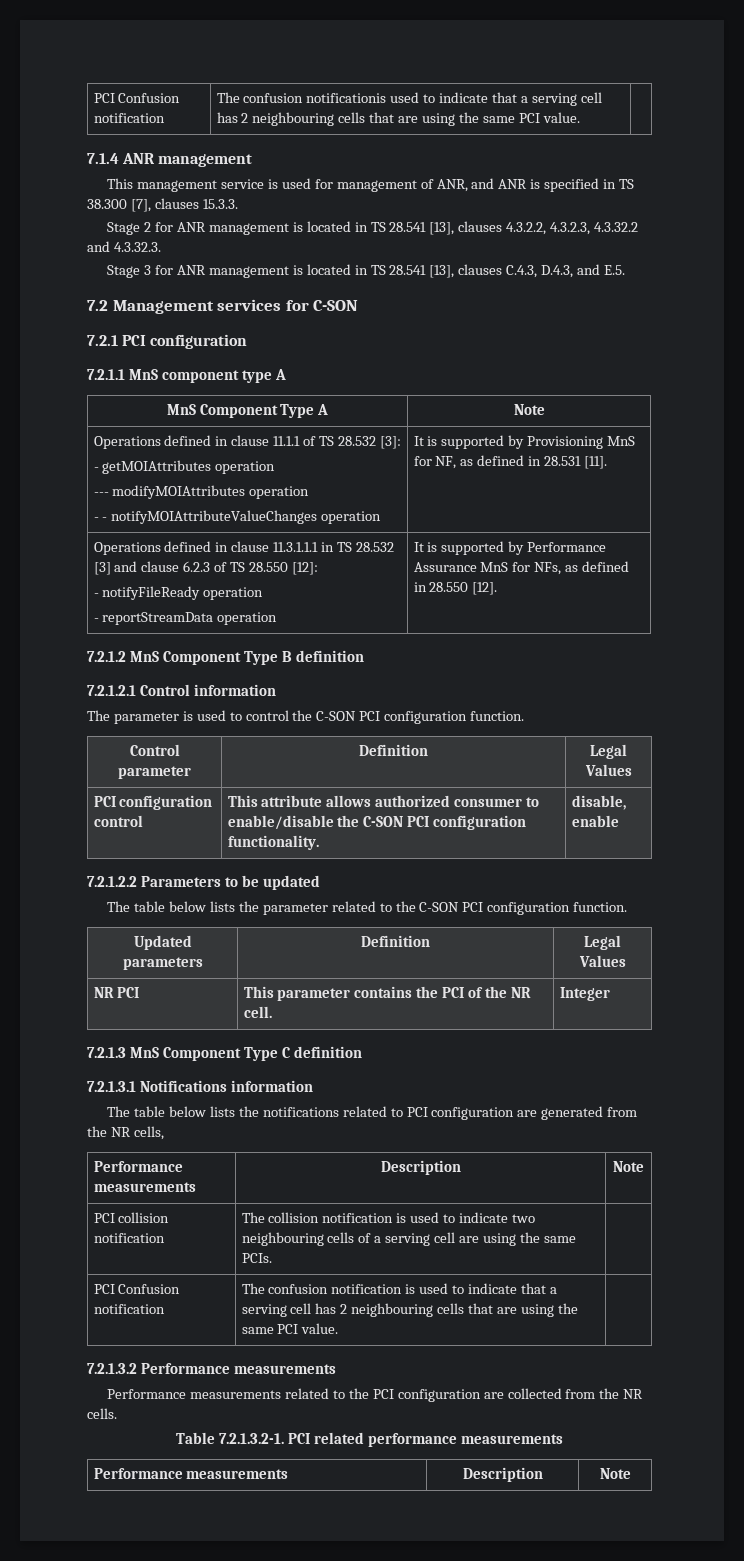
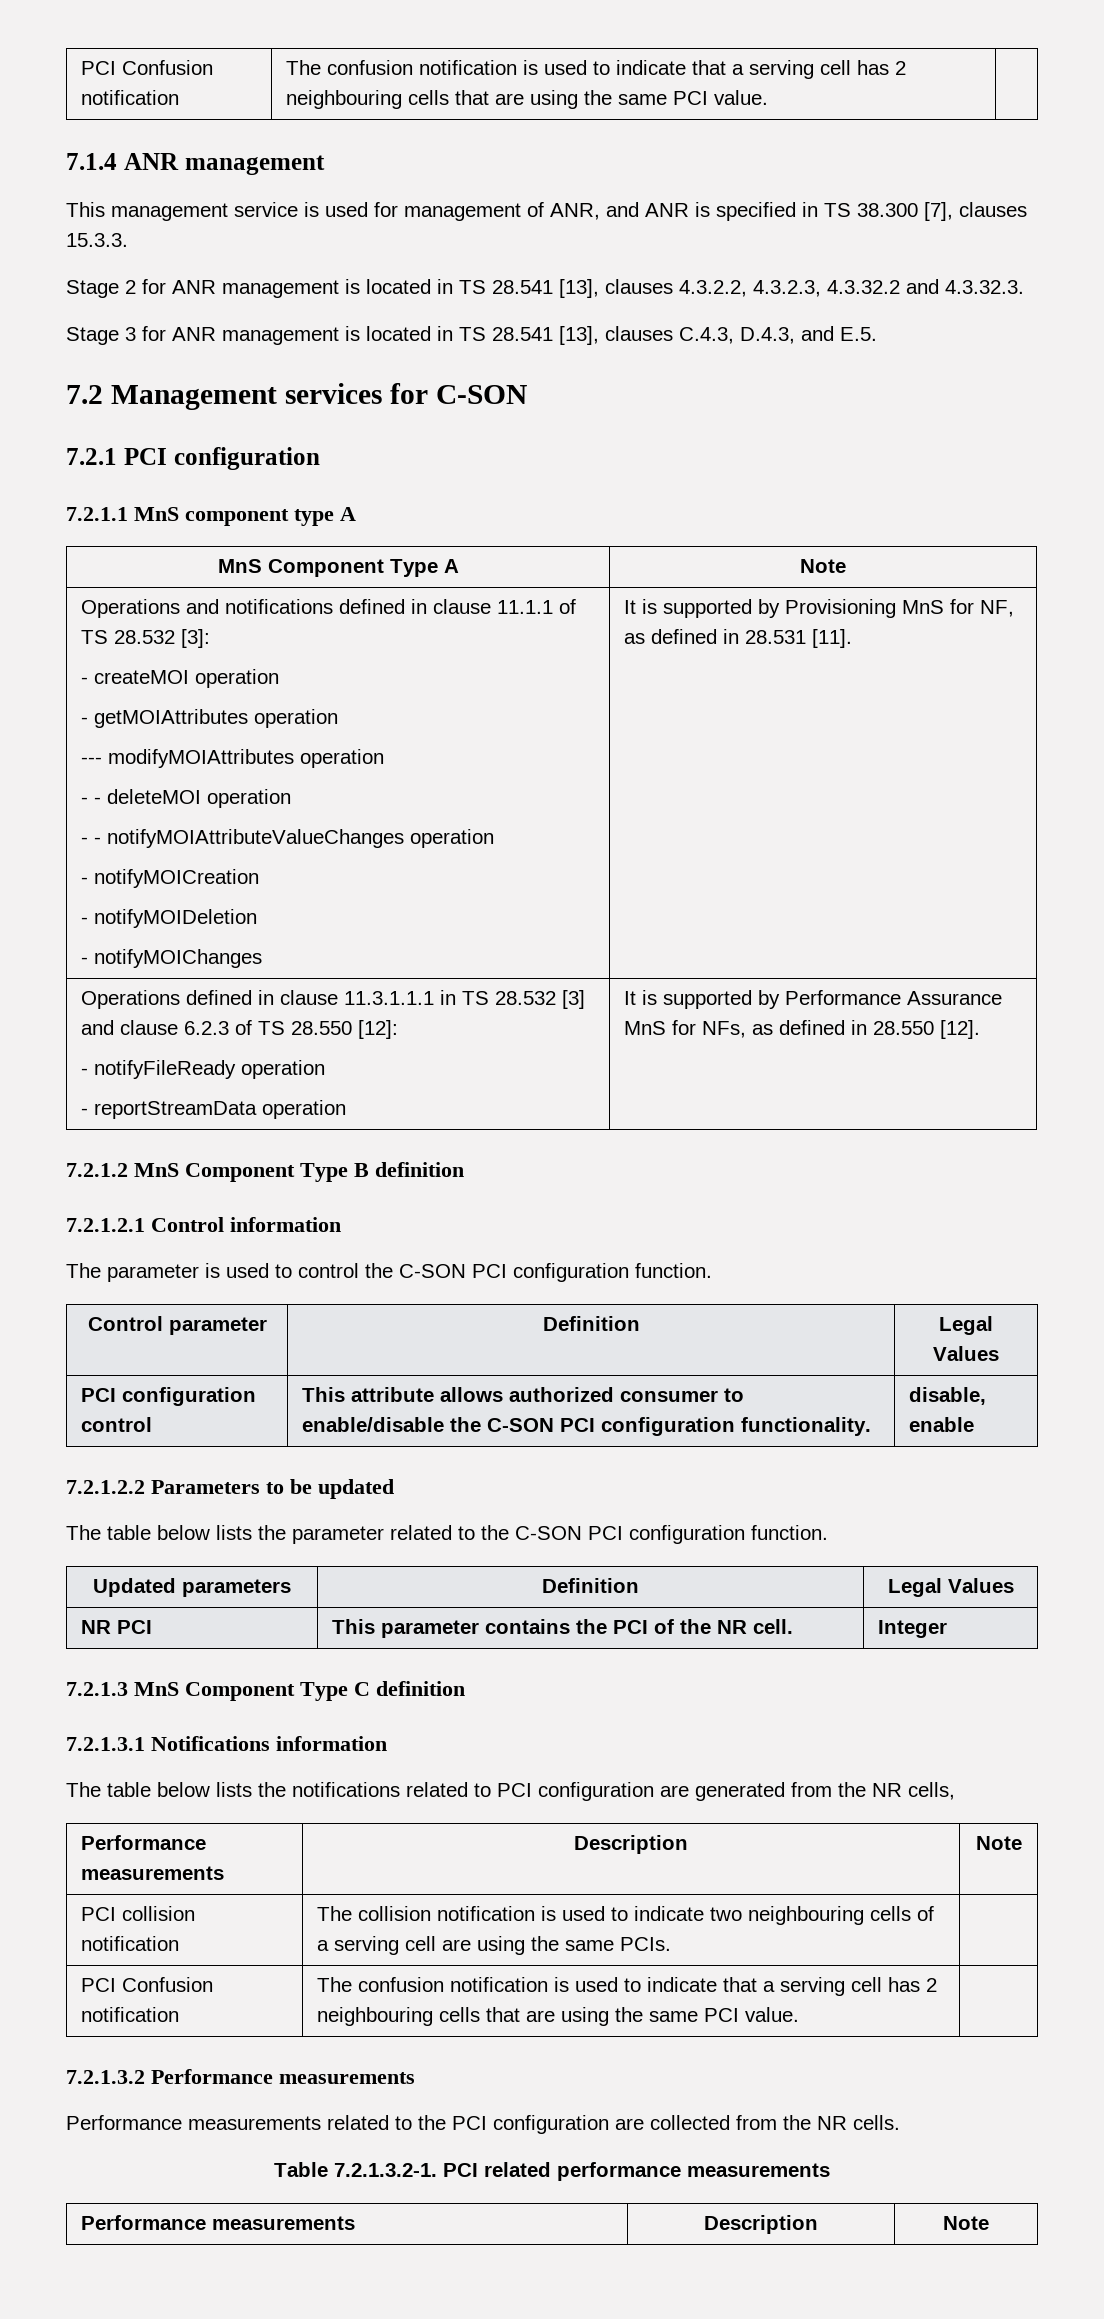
[93,93,181,103] [93,113,165,123] [216,92,387,103] PCI Confusion notification | The confusion notificationis -> [81,60,214,75] [81,90,180,105] [286,60,539,75] PCI Confusion notification | The confusion notification is
(161, 442) none -> [186,599,334,614] and notifications
(401, 442) none -> [81,669,280,688] // - createMOI operation
(310, 492) none -> [81,789,292,808] // - - deleteMOI operation
(382, 517) none -> [81,869,260,888] [81,909,258,928] [81,949,263,968] // - notifyMOICreation // - notifyMOIDeletion // - notifyMOIChanges

